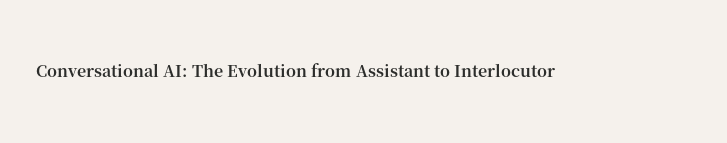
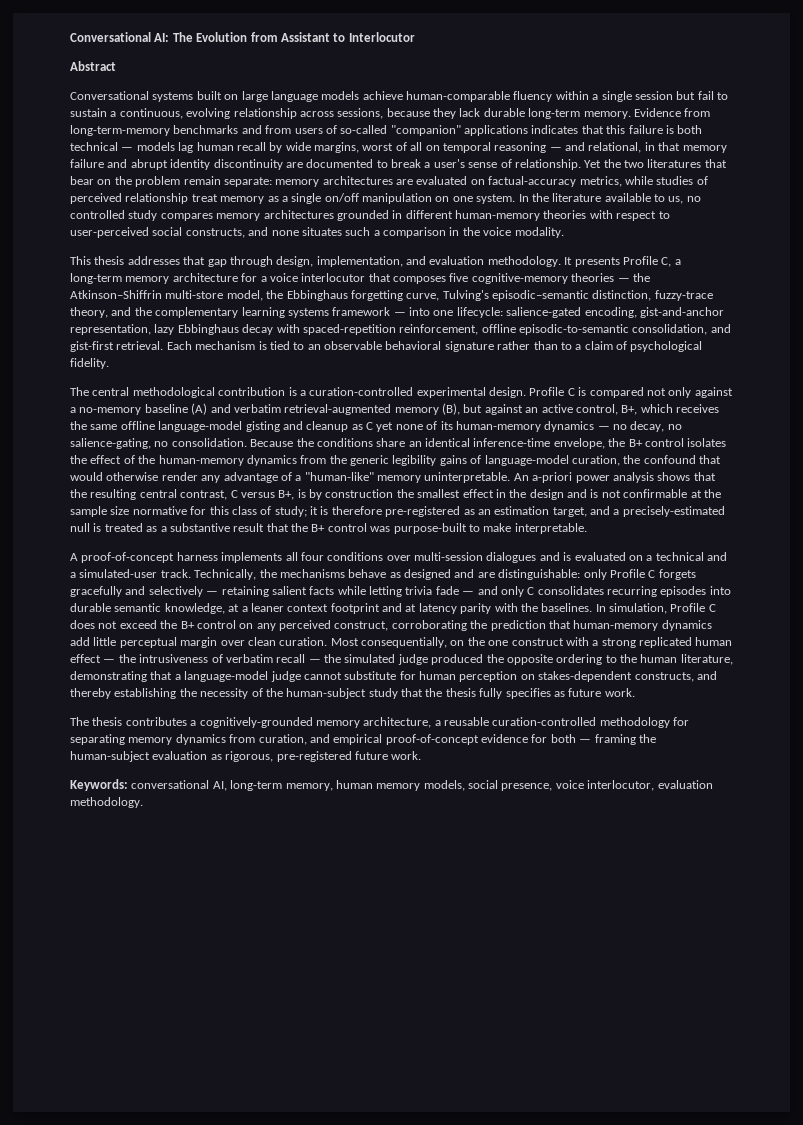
(556, 70) none -> [70,61,116,71] [70,91,728,102] [70,108,711,119] [70,125,703,136] [70,142,727,153] [70,159,727,170] [70,176,708,187] [70,193,701,204] [70,210,670,221] [70,227,564,238] [70,256,681,267] [70,273,650,284] [70,290,713,301] [70,307,724,318] [70,324,731,335] [70,341,703,352] [70,358,109,369] [70,387,733,398] [70,403,719,415] [70,421,682,432] [70,438,727,449] [70,455,721,466] [70,472,716,483] [70,489,721,500] [70,506,725,517] [70,523,587,534] [70,552,727,563] [70,569,696,580] [70,586,731,597] [70,603,716,614] [70,620,712,631] [70,637,733,648] [70,654,733,665] [70,671,717,682] [70,688,635,699] [70,717,690,728] [70,734,656,745] [70,751,422,762] [70,779,713,791] [70,797,143,808] // Abstract // Conversational systems built on large language models achieve human-comparable fluency within a single session but fail to sustain a continuous, evolving relationship across sessions, because they lack durable long-term memory. Evidence from long-term-memory benchmarks and from users of so-called "companion" applications indicates that this failure is both technical — models lag human recall by wide margins, worst of all on temporal reasoning — and relational, in that memory failure and abrupt identity discontinuity are documented to break a user's sense of relationship. Yet the two literatures that bear on the problem remain separate: memory architectures are evaluated on factual-accuracy metrics, while studies of perceived relationship treat memory as a single on/off manipulation on one system. In the literature available to us, no controlled study compares memory architectures grounded in different human-memory theories with respect to user-perceived social constructs, and none situates such a comparison in the voice modality. // This thesis addresses that gap through design, implementation, and evaluation methodology. It presents Profile C, a long-term memory architecture for a voice interlocutor that composes five cognitive-memory theories — the Atkinson–Shiffrin multi-store model, the Ebbinghaus forgetting curve, Tulving's episodic–semantic distinction, fuzzy-trace theory, and the complementary learning systems framework — into one lifecycle: salience-gated encoding, gist-and-anchor representation, lazy Ebbinghaus decay with spaced-repetition reinforcement, offline episodic-to-semantic consolidation, and gist-first retrieval. Each mechanism is tied to an observable behavioral signature rather than to a claim of psychological fidelity. // The central methodological contribution is a curation-controlled experimental design. Profile C is compared not only against a no-memory baseline (A) and verbatim retrieval-augmented memory (B), but against an active control, B+, which receives the same offline language-model gisting and cleanup as C yet none of its human-memory dynamics — no decay, no salience-gating, no consolidation. Because the conditions share an identical inference-time envelope, the B+ control isolates the effect of the human-memory dynamics from the generic legibility gains of language-model curation, the confound that would otherwise render any advantage of a "human-like" memory uninterpretable. An a-priori power analysis shows that the resulting central contrast, C versus B+, is by construction the smallest effect in the design and is not confirmable at the sample size normative for this class of study; it is therefore pre-registered as an estimation target, and a precisely-estimated null is treated as a substantive result that the B+ control was purpose-built to make interpretable. // A proof-of-concept harness implements all four conditions over multi-session dialogues and is evaluated on a technical and a simulated-user track. Technically, the mechanisms behave as designed and are distinguishable: only Profile C forgets gracefully and selectively — retaining salient facts while letting trivia fade — and only C consolidates recurring episodes into durable semantic knowledge, at a leaner context footprint and at latency parity with the baselines. In simulation, Profile C does not exceed the B+ control on any perceived construct, corroborating the prediction that human-memory dynamics add little perceptual margin over clean curation. Most consequentially, on the one construct with a strong replicated human effect — the intrusiveness of verbatim recall — the simulated judge produced the opposite ordering to the human literature, demonstrating that a language-model judge cannot substitute for human perception on stakes-dependent constructs, and thereby establishing the necessity of the human-subject study that the thesis fully specifies as future work. // The thesis contributes a cognitively-grounded memory architecture, a reusable curation-controlled methodology for separating memory dynamics from curation, and empirical proof-of-concept evidence for both — framing the human-subject evaluation as rigorous, pre-registered future work. // Keywords: conversational AI, long-term memory, human memory models, social presence, voice interlocutor, evaluation methodology.

